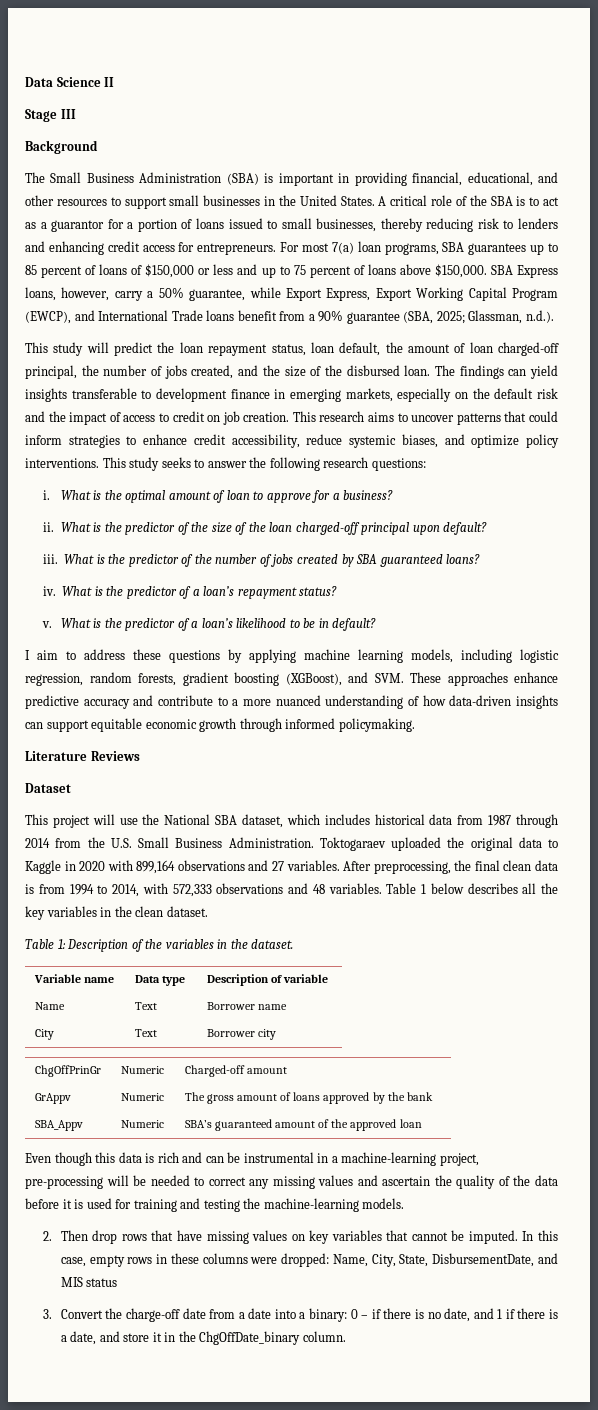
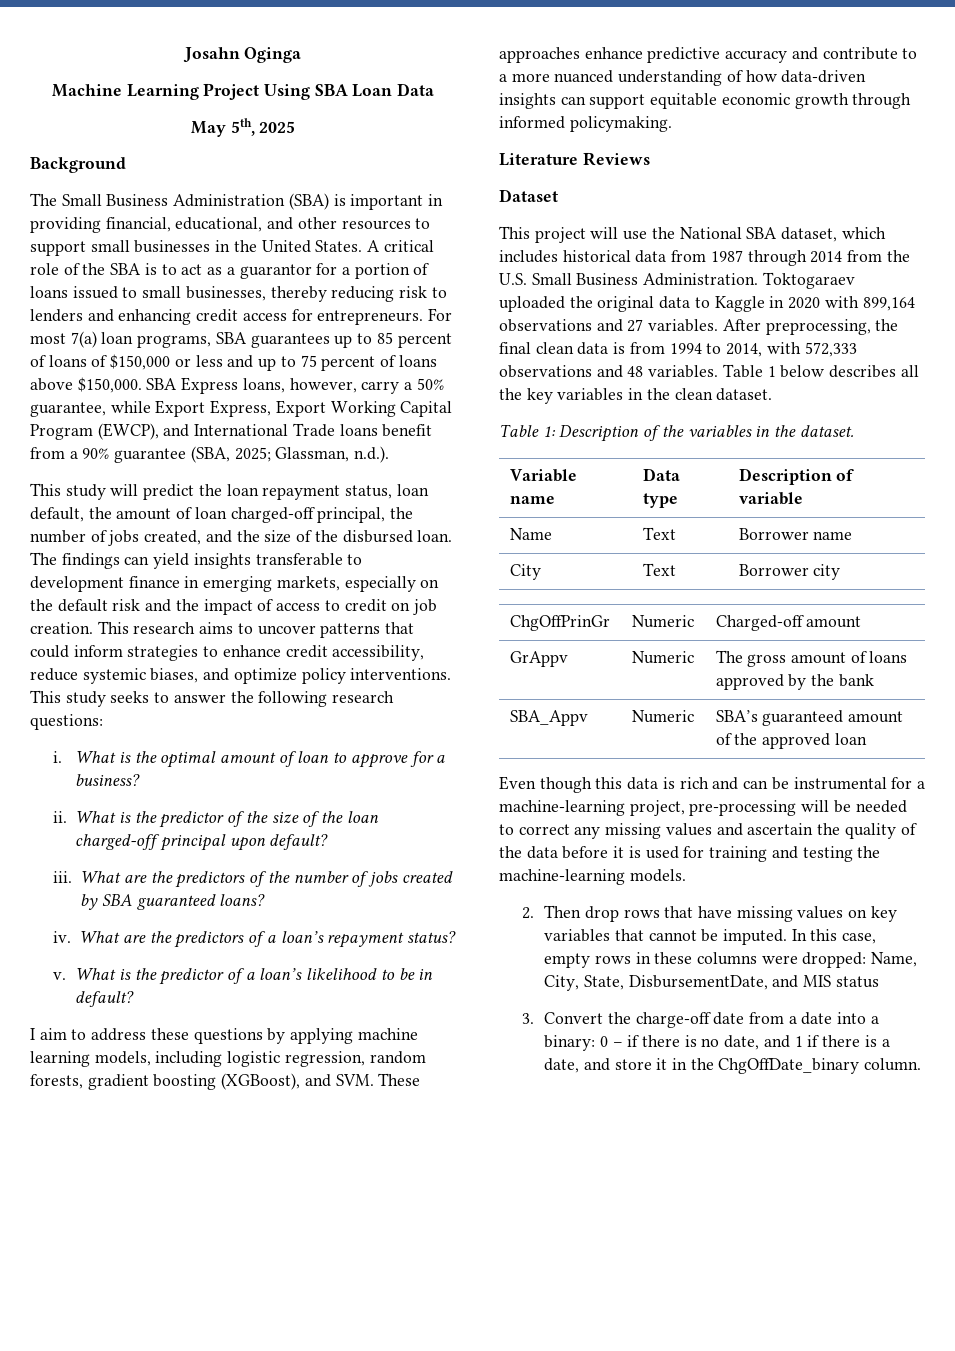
[25,77,115,87] [25,109,76,122] Data Science II // Stage III -> [182,47,302,63] [51,83,435,100] [190,118,296,137] Josahn Oginga // Machine Learning Project Using SBA Loan Data // May 5th, 2025
[96,554,179,567] is the predictor -> [124,871,246,888] are the predictors
[94,586,177,599] is the predictor -> [123,931,245,948] are the predictors
[317,1153,329,1163] in -> [891,777,913,789] for

